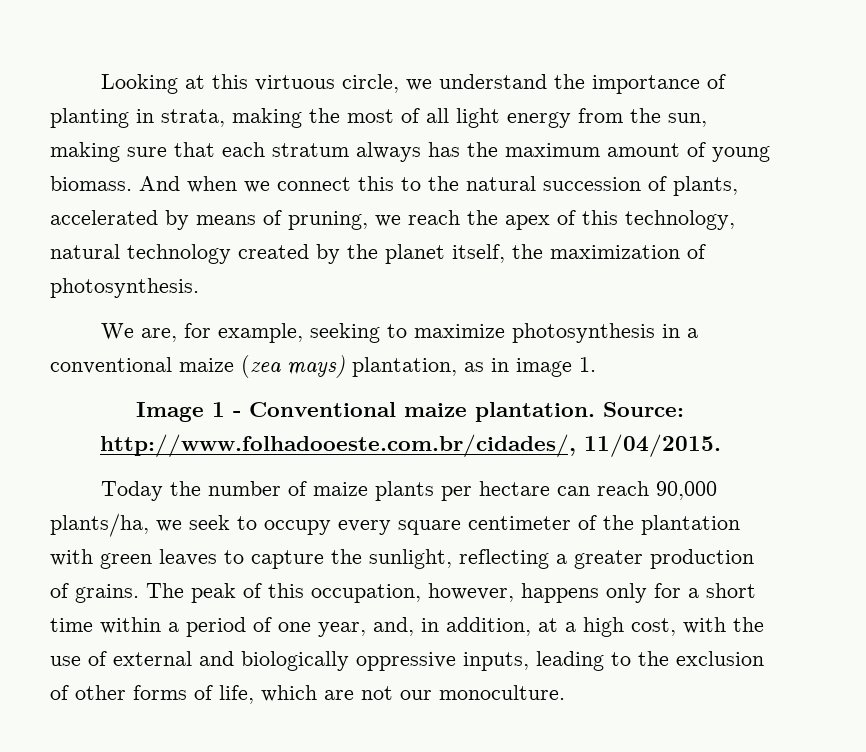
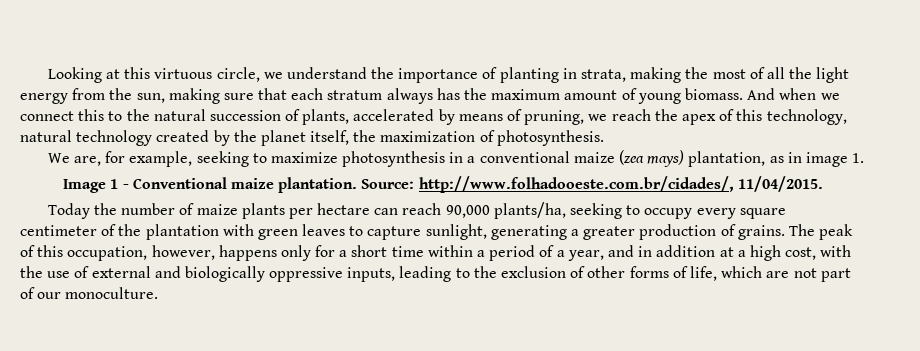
(449, 115) none -> [789,67,813,79] the
[156,515,230,532] we seek -> [569,203,622,219] seeking
[331,549,549,569] the sunlight, reflecting -> [425,224,567,240] sunlight, generating
[278,617,531,637] one year, and, in addition, -> [556,245,716,261] a year, and in addition
(393, 693) none -> [820,268,851,282] [20,287,35,299] part of

